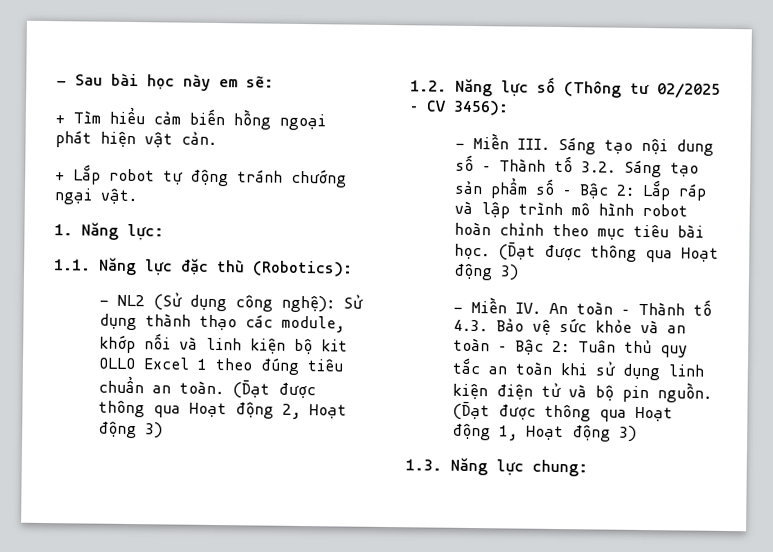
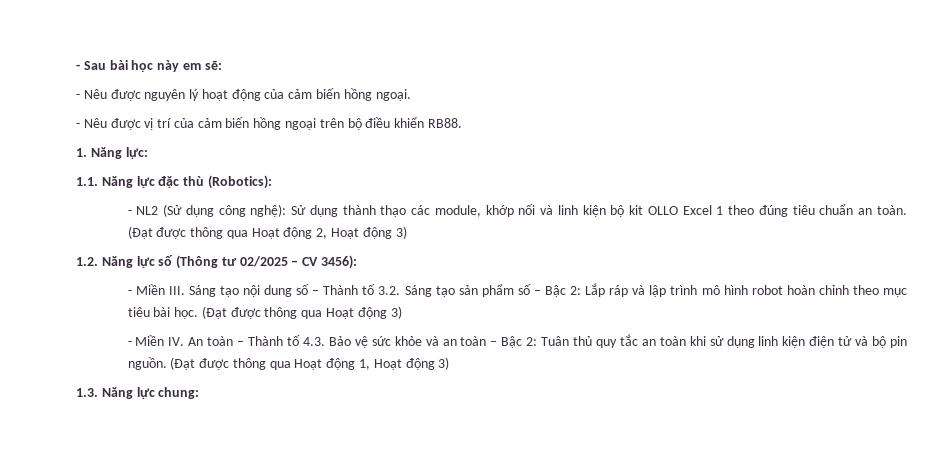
[55,106,326,131] [55,130,217,148] [55,164,347,188] [54,188,137,205] + Tìm hiểu cảm biến hồng ngoại phát hiện vật cản. // + Lắp robot tự động tránh chướng ngại vật. -> [76,88,411,101] [76,117,462,130] - Nêu được nguyên lý hoạt động của cảm biến hồng ngoại. // - Nêu được vị trí của cảm biến hồng ngoại trên bộ điều khiển RB88.

